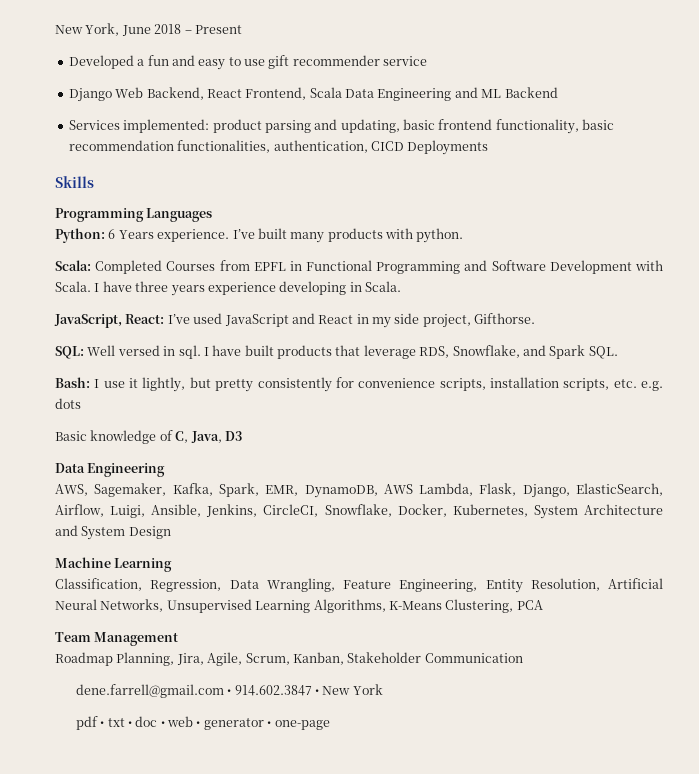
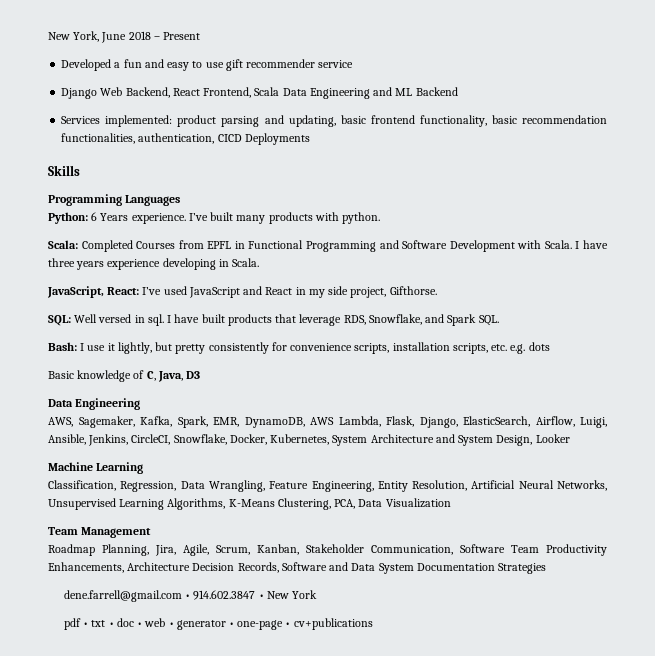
[128,526,171,539] Design -> [496,434,570,446] Design, Looker
[516,600,543,610] PCA -> [334,498,451,509] PCA, Data Visualization
[424,653,523,663] Communication -> [371,544,607,556] [48,562,547,574] Communication, Software Team Productivity Enhancements, Architecture Decision Records, Software and Data System Documentation Strategies
(330, 725) none -> [285,618,373,630] • cv+publications

